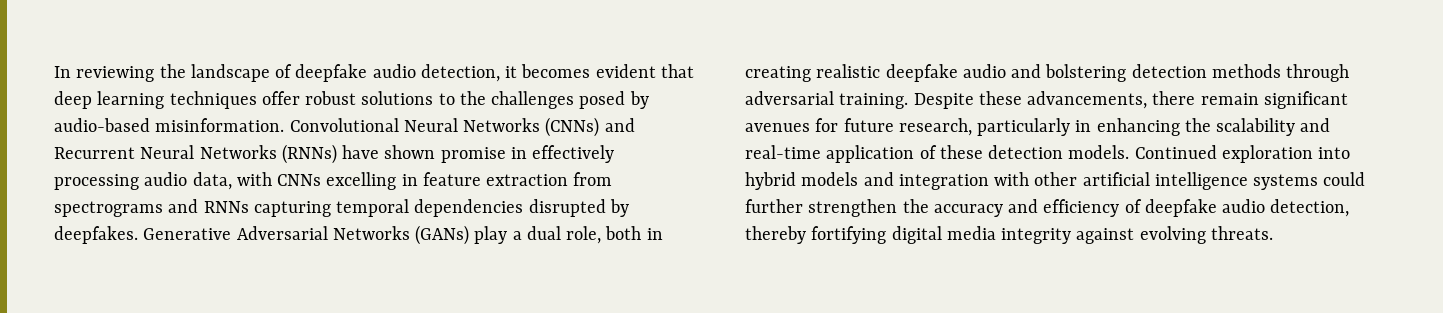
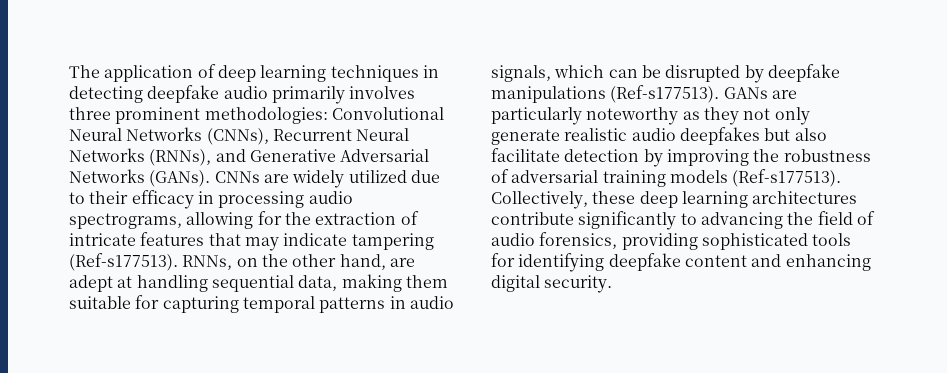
[54,64,694,82] [54,91,649,109] [54,118,285,132] In reviewing the landscape of deepfake audio detection, it becomes evident that deep learning techniques offer robust solutions to the challenges posed by audio-based misinformation. -> [69,64,439,82] [69,85,416,104] [69,107,328,124] The application of deep learning techniques in detecting deepfake audio primarily involves three prominent methodologies:
[545,117,635,137] (CNNs) and -> [206,128,269,145] (CNNs),
[281,144,615,164] [54,172,613,190] [54,199,629,217] [54,225,663,245] [745,64,1350,82] [745,91,1348,109] [745,118,1331,136] [745,145,1351,163] [745,172,1366,190] [745,199,1350,217] [745,226,1273,244] (RNNs) have shown promise in effectively processing audio data, with CNNs excelling in feature extraction from spectrograms and RNNs capturing temporal dependencies disrupted by deepfakes. Generative Adversarial Networks (GANs) play a dual role, both in creating realistic deepfake audio and bolstering detection methods through adversarial training. Despite these advancements, there remain significant avenues for future research, particularly in enhancing the scalability and real-time application of these detection models. Continued exploration into hybrid models and integration with other artificial intelligence systems could further strengthen the accuracy and efficiency of deepfake audio detection, thereby fortifying digital media integrity against evolving threats. -> [149,149,430,166] [69,169,440,188] [69,190,353,209] [69,211,419,229] [69,232,434,251] [69,253,415,271] [69,274,448,292] [69,295,454,313] [491,64,840,83] [491,85,797,103] [491,107,810,125] [491,127,827,145] [491,148,871,167] [491,169,842,187] [491,191,858,209] [491,211,875,230] [491,232,852,250] [491,253,871,272] [491,275,613,293] (RNNs), and Generative Adversarial Networks (GANs). CNNs are widely utilized due to their efficacy in processing audio spectrograms, allowing for the extraction of intricate features that may indicate tampering (Ref-s177513). RNNs, on the other hand, are adept at handling sequential data, making them suitable for capturing temporal patterns in audio signals, which can be disrupted by deepfake manipulations (Ref-s177513). GANs are particularly noteworthy as they not only generate realistic audio deepfakes but also facilitate detection by improving the robustness of adversarial training models (Ref-s177513). Collectively, these deep learning architectures contribute significantly to advancing the field of audio forensics, providing sophisticated tools for identifying deepfake content and enhancing digital security.

